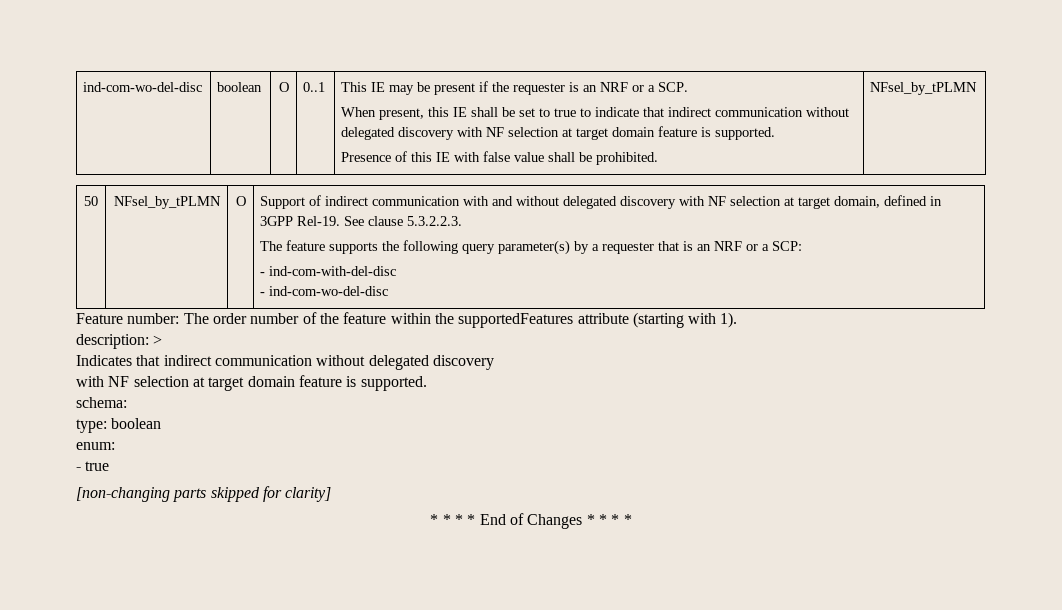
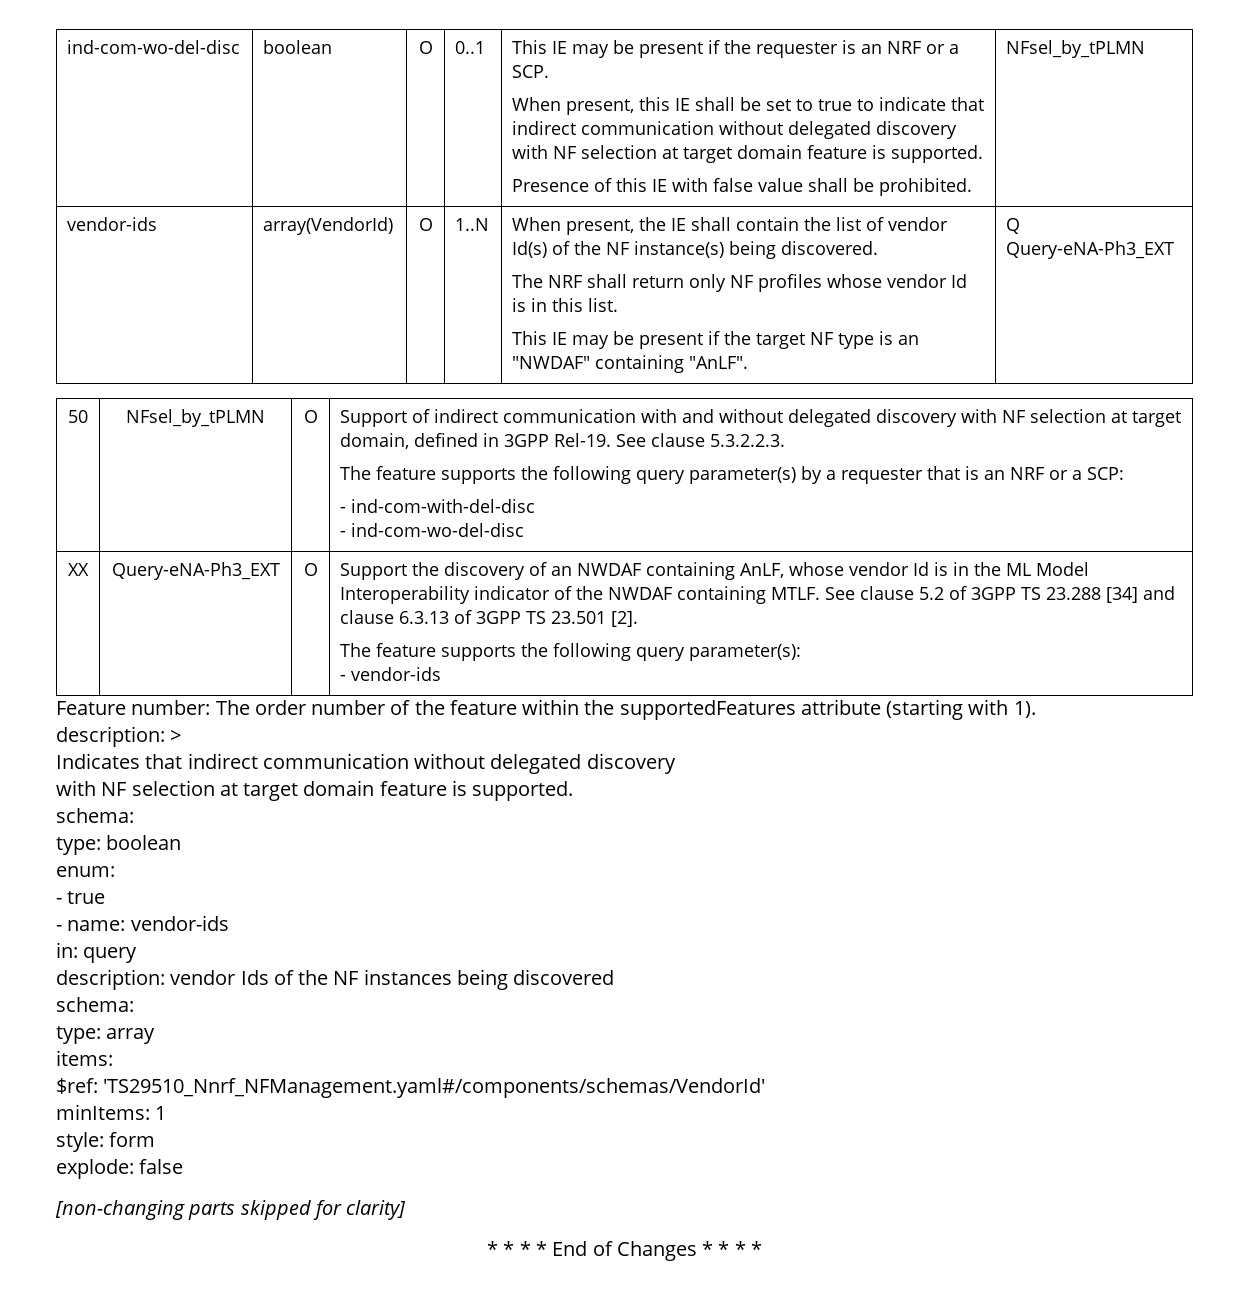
(978, 88) none -> [67,217,158,231] [263,217,394,235] [418,218,433,231] [455,218,490,231] [512,217,949,235] [512,241,879,259] [512,274,968,292] [512,298,619,312] [512,331,920,349] [512,355,749,373] [1006,218,1021,234] [1006,241,1175,259] // vendor-ids | array(VendorId) | O | 1..N | When present, the IE shall contain the list of vendor Id(s) of the NF instance(s) being discovered. // The NRF shall return only NF profiles whose vendor Id is in this list. // This IE may be present if the target NF type is an "NWDAF" containing "AnLF". | Q Query-eNA-Ph3_EXT
(389, 291) none -> [68,563,89,576] [111,562,280,580] [303,563,318,576] [340,562,1090,580] [340,586,1176,604] [340,610,639,627] [340,643,802,661] [340,667,442,681] // XX | Query-eNA-Ph3_EXT | O | Support the discovery of an NWDAF containing AnLF, whose vendor Id is in the ML Model Interoperability indicator of the NWDAF containing MTLF. See clause 5.2 of 3GPP TS 23.288 [34] and clause 6.3.13 of 3GPP TS 23.501 [2]. // The feature supports the following query parameter(s): // - vendor-ids
(110, 466) none -> [56,915,229,931] [56,942,138,963] [56,969,615,990] [56,997,134,1012] [56,1026,156,1044] [56,1050,113,1066] [56,1078,766,1098] [56,1104,167,1120] [56,1132,156,1152] [56,1159,184,1179] // - name: vendor-ids // in: query // description: vendor Ids of the NF instances being discovered // schema: // type: array // items: // $ref: 'TS29510_Nnrf_NFManagement.yaml#/components/schemas/VendorId' // minItems: 1 // style: form // explode: false

